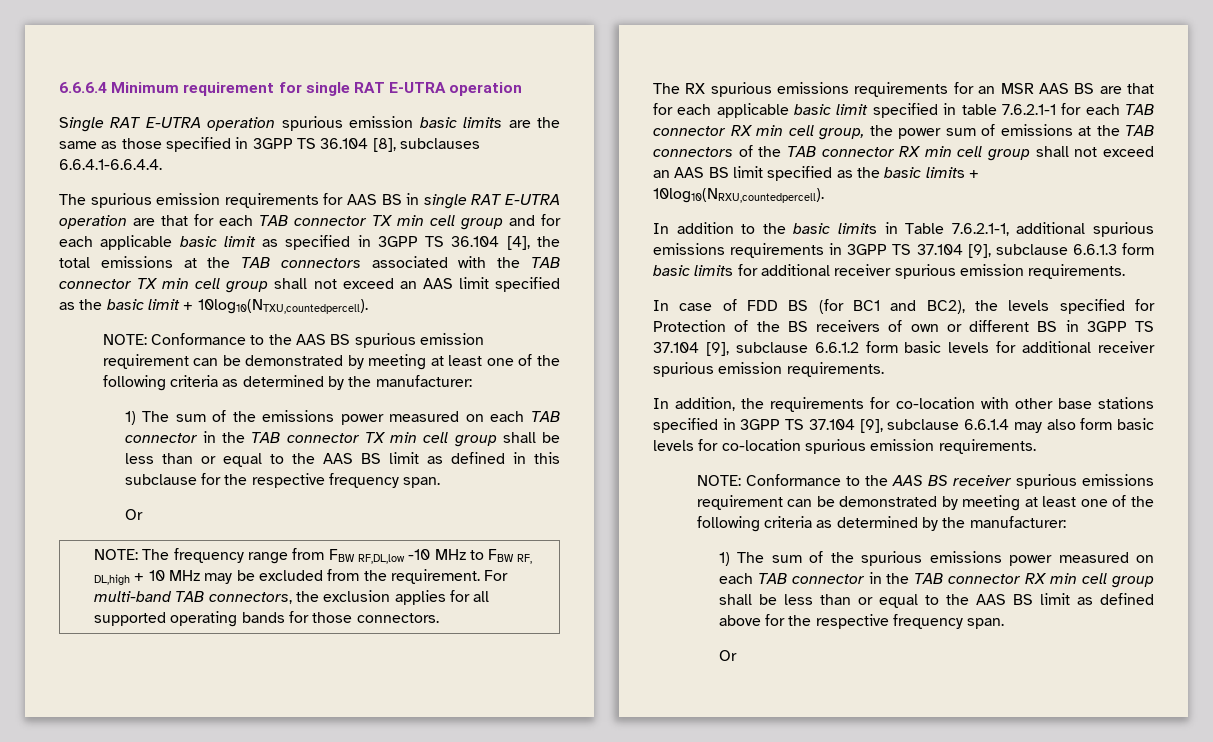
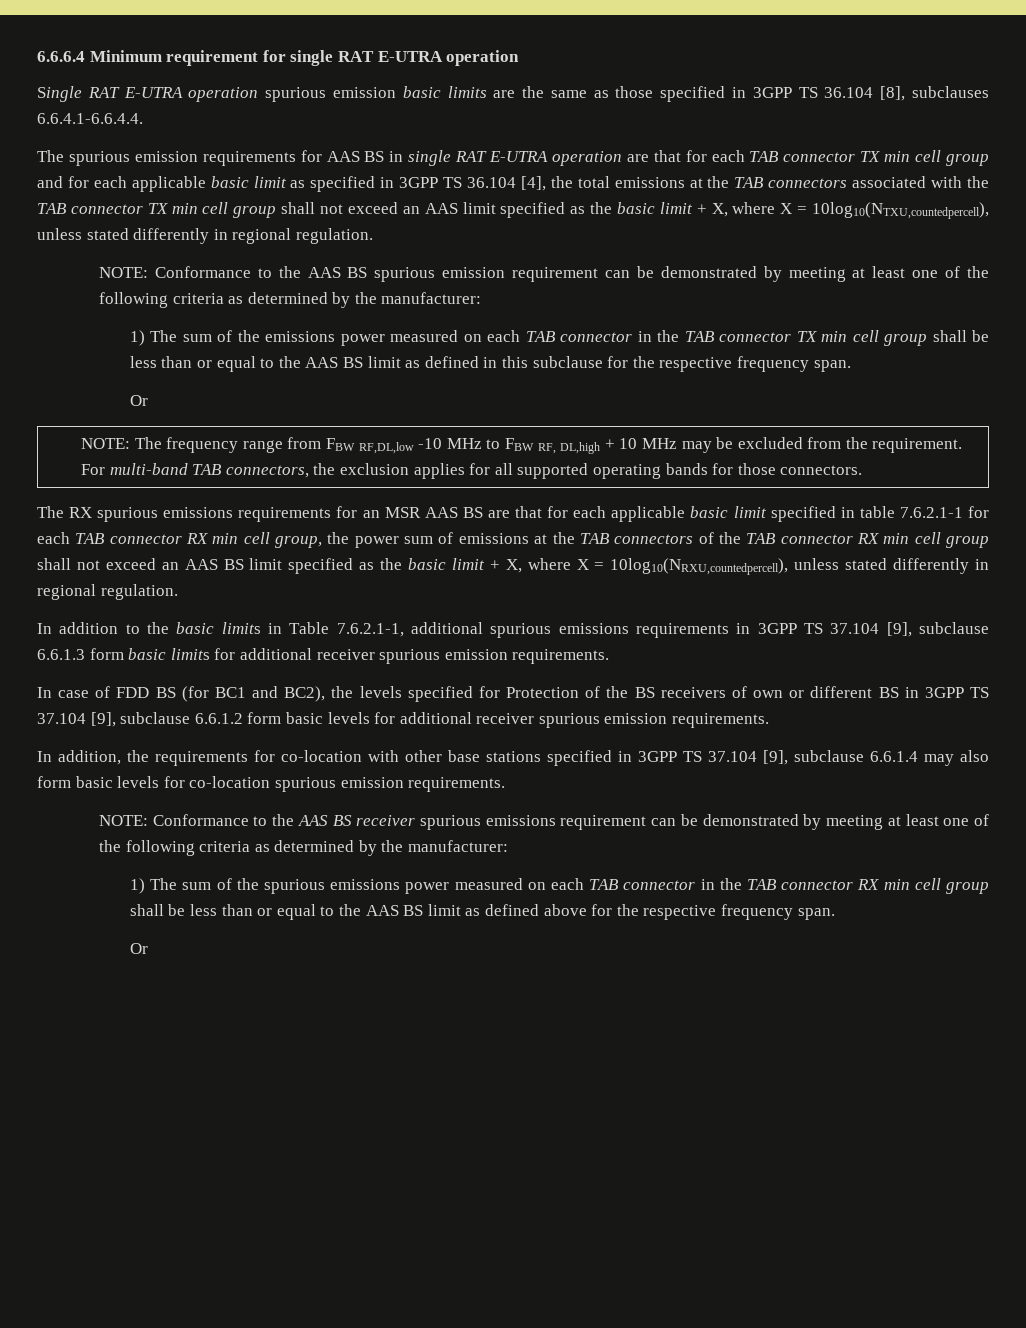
[197,299,368,314] 10log10(NTXU,countedpercell). -> [711,202,990,219] [37,228,373,244] X, where X = 10log10(NTXU,countedpercell), unless stated differently in regional regulation.
[925,167,979,178] [653,188,824,203] limits + 10log10(NRXU,countedpercell). -> [451,558,990,575] [37,584,178,600] limit + X, where X = 10log10(NRXU,countedpercell), unless stated differently in regional regulation.

